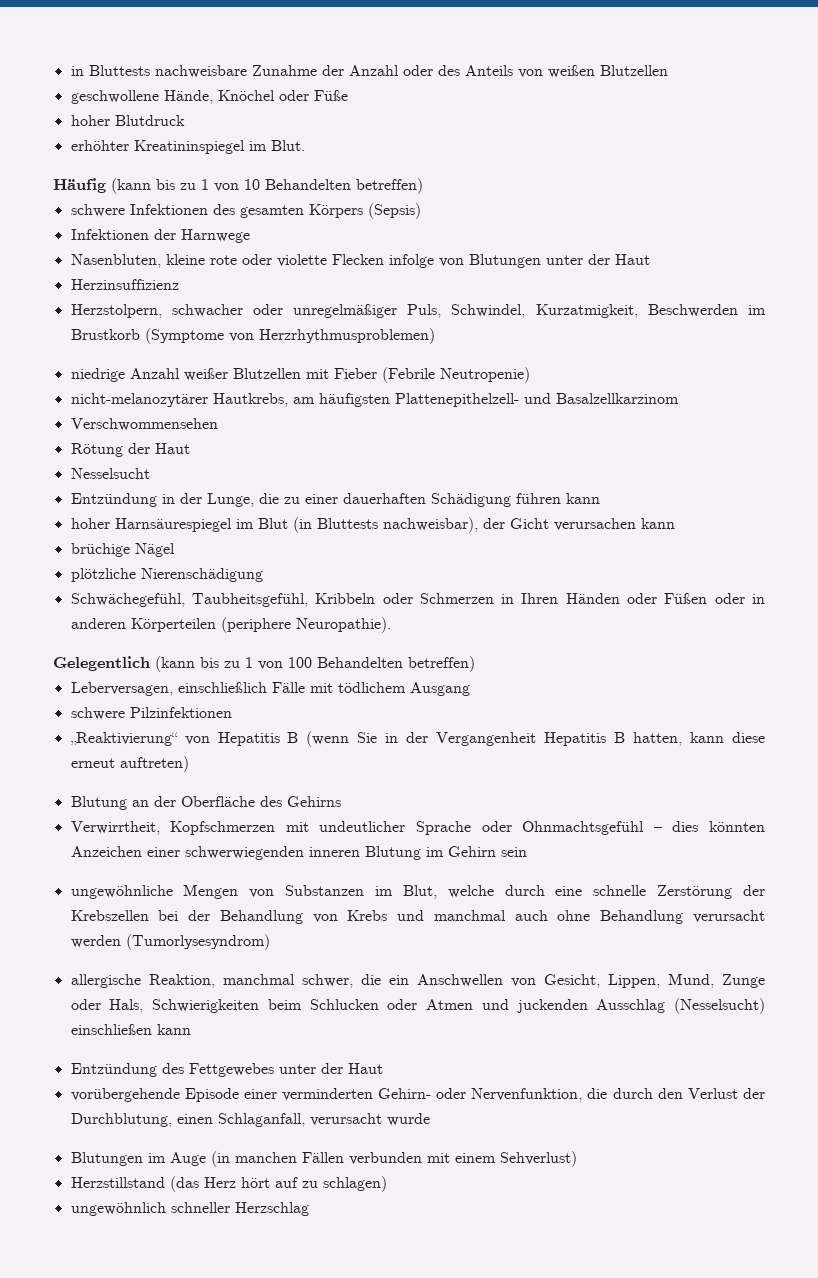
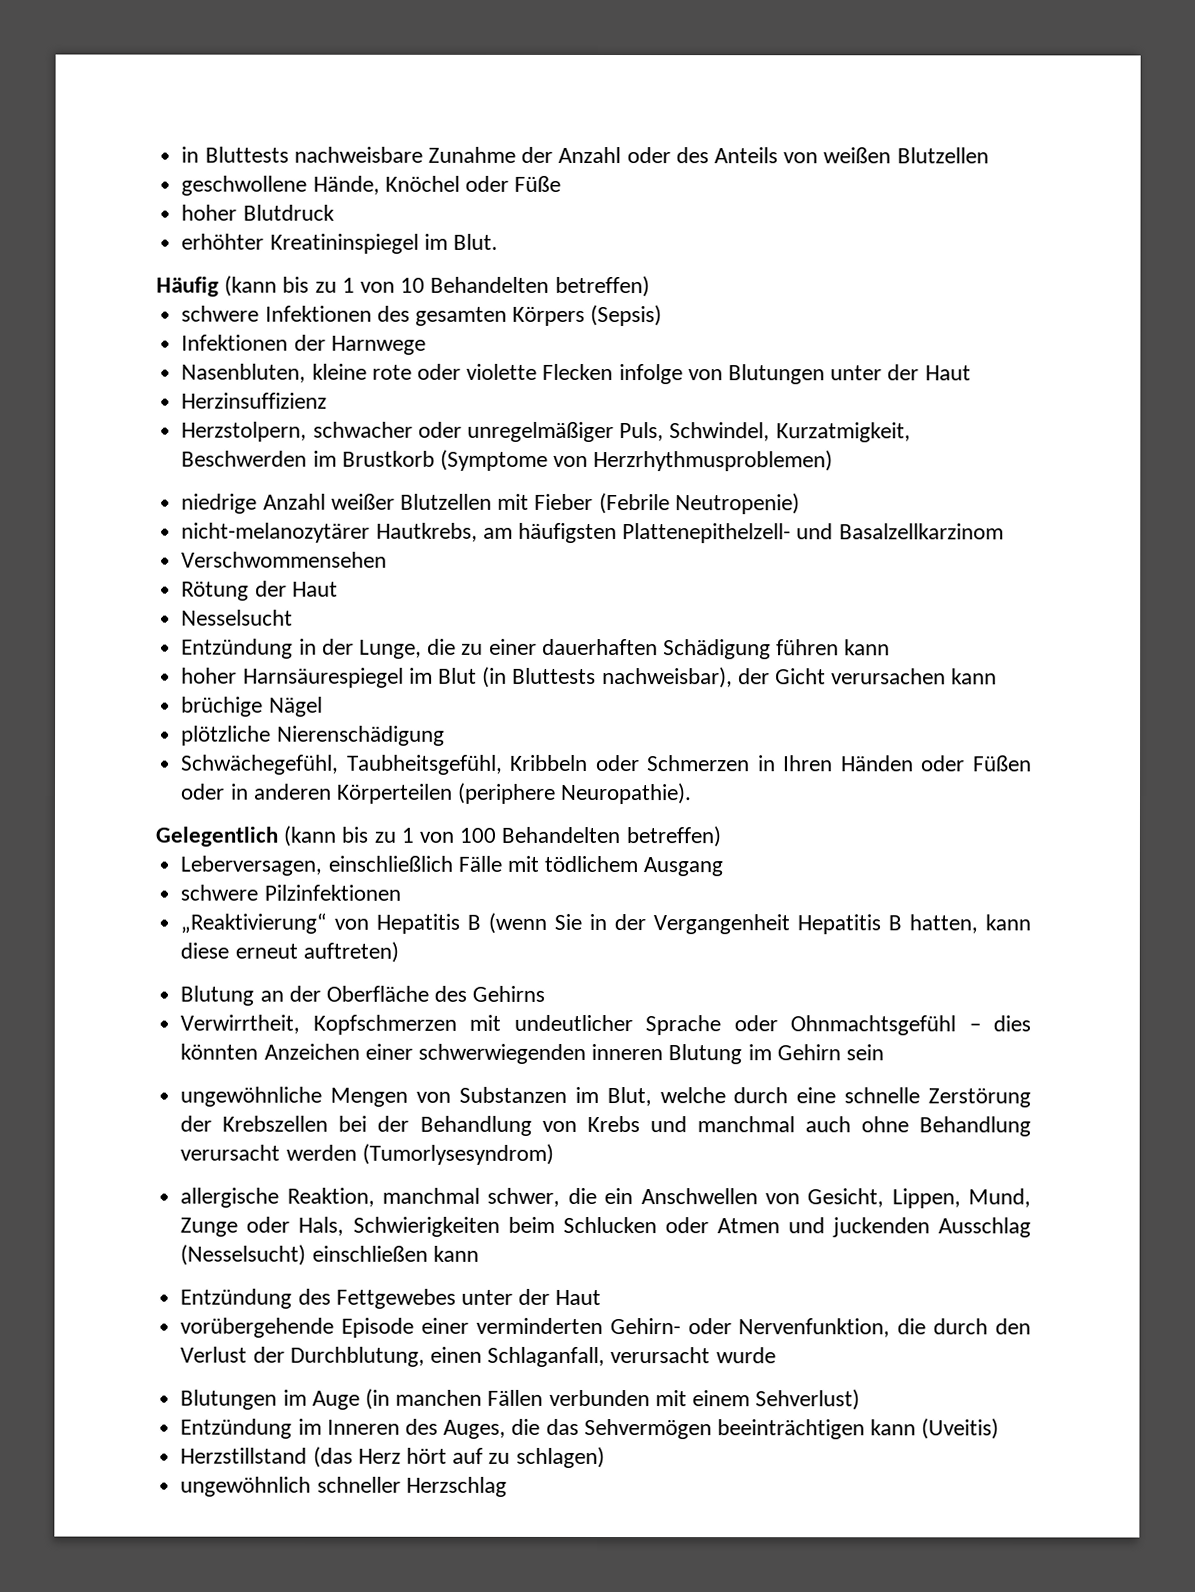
(577, 1159) none -> [180,1418,1000,1440] // Entzündung im Inneren des Auges, die das Sehvermögen beeinträchtigen kann (Uveitis)

